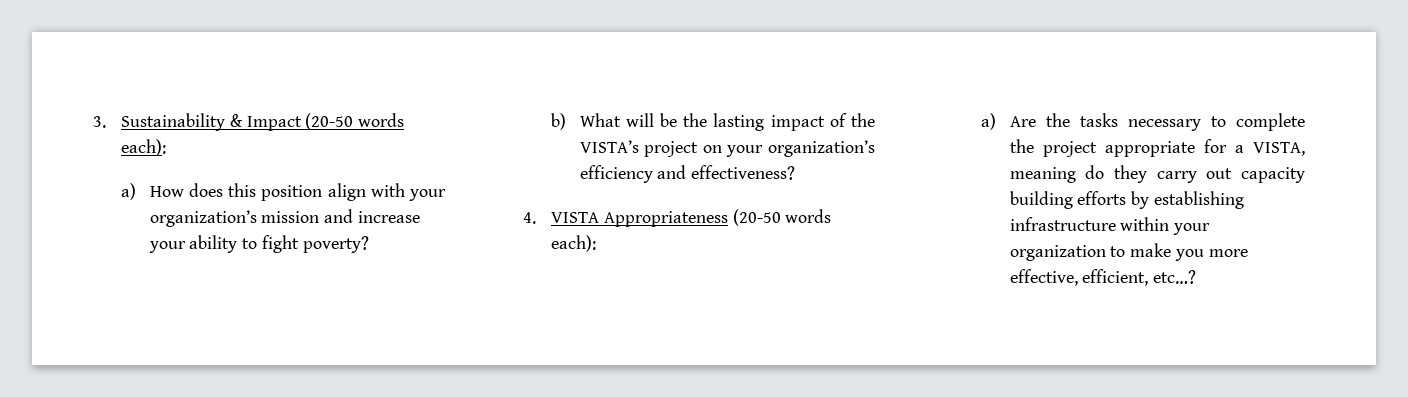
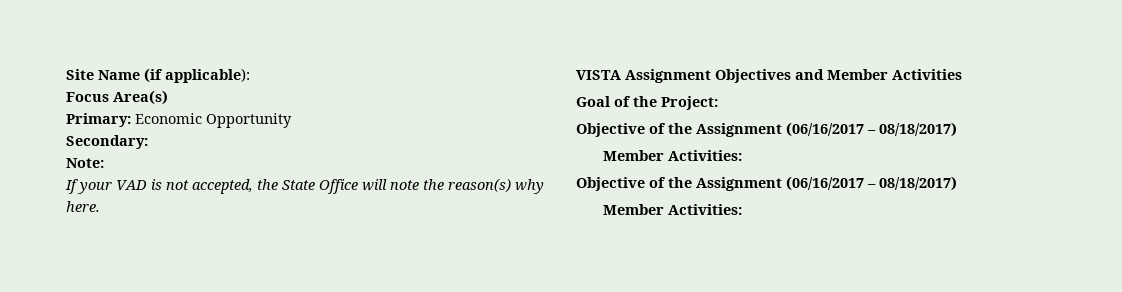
[92,113,405,131] [121,139,167,156] [121,183,446,201] [149,209,420,227] [148,235,369,253] [551,113,875,131] [579,140,875,157] [579,165,796,183] [522,209,832,227] [551,235,597,252] [981,113,1305,131] [1009,139,1305,157] [1009,165,1305,183] [1009,191,1244,209] [1009,217,1211,235] [1009,243,1248,261] [1009,269,1197,286] 3. Sustainability & Impact (20-50 words each): // a) How does this position align with your organization’s mission and increase your ability to fight poverty? // b) What will be the lasting impact of the VISTA’s project on your organization’s efficiency and effectiveness? // 4. VISTA Appropriateness (20-50 words each): // a) Are the tasks necessary to complete the project appropriate for a VISTA, meaning do they carry out capacity building efforts by establishing infrastructure within your organization to make you more effective, efficient, etc…? -> [66,68,250,83] [66,90,168,105] [66,113,292,128] [66,135,148,149] [66,158,104,168] [65,178,544,194] [66,201,100,212] [576,69,962,83] [576,96,718,110] [576,122,957,137] [603,150,743,161] [576,176,957,191] [603,204,743,215] Site Name (if applicable): // Focus Area(s) // Primary: Economic Opportunity // Secondary: // Note: // If your VAD is not accepted, the State Office will note the reason(s) why here. // VISTA Assignment Objectives and Member Activities // Goal of the Project: // Objective of the Assignment (06/16/2017 – 08/18/2017) // Member Activities: // Objective of the Assignment (06/16/2017 – 08/18/2017) // Member Activities:

